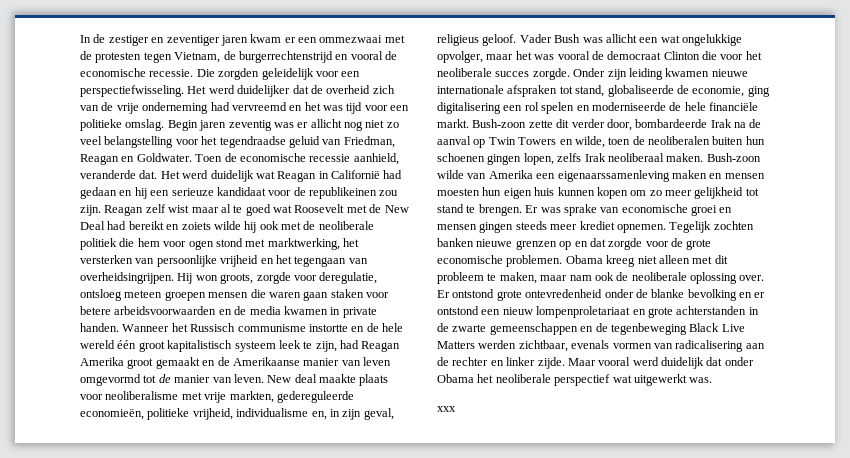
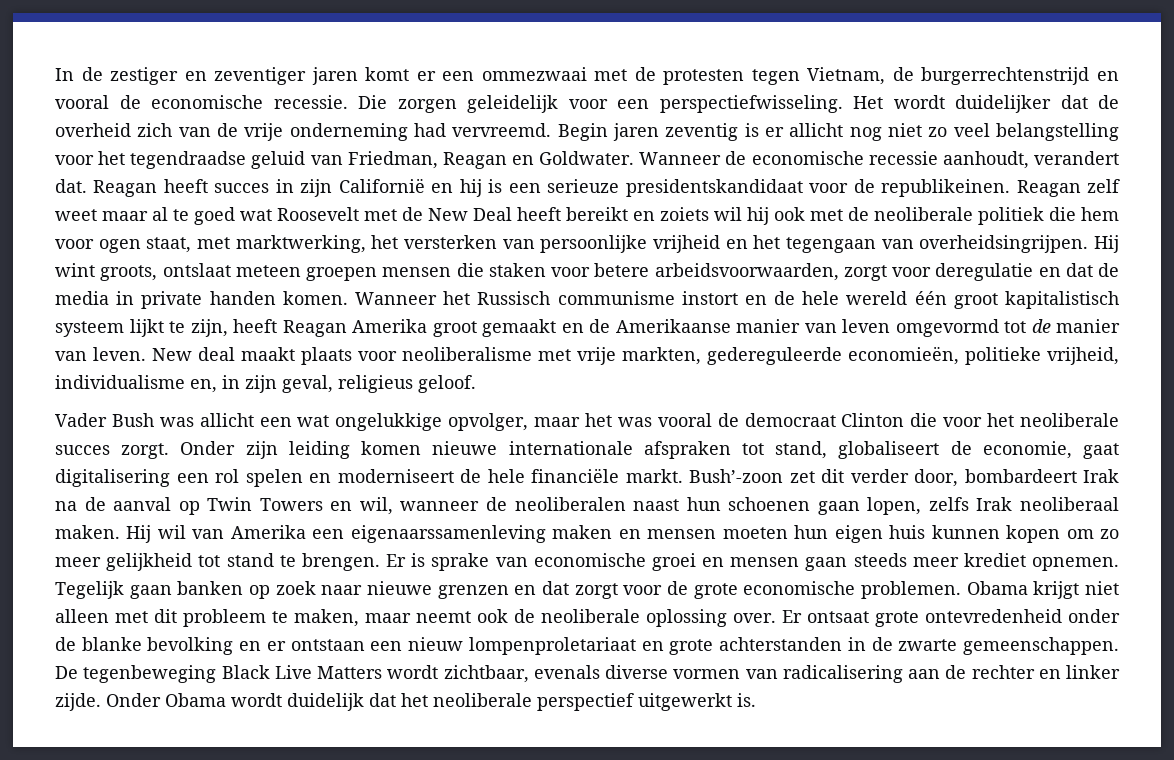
[250,34,282,43] kwam -> [365,67,410,81] komt
[218,68,260,80] zorgden -> [397,99,457,113] zorgen
[208,85,235,94] werd -> [893,95,945,109] wordt
[231,102,410,114] [80,119,165,131] vervreemd en het was tijd voor een politieke omslag. -> [452,123,552,137] vervreemd.
[273,122,294,128] was -> [744,123,759,137] is
[195,154,223,162] Toen -> [639,152,722,165] Wanneer
[353,153,399,165] [80,170,403,182] [80,187,117,199] aanhield, veranderde dat. Het werd duidelijk wat Reagan in Californië had gedaan -> [942,151,1119,169] [55,178,425,197] aanhoudt, verandert dat. Reagan heeft succes in zijn Californië
(147, 193) none -> [488,179,503,193] is
[216,187,399,199] [80,205,101,216] kandidaat voor de republikeinen zou zijn. -> [625,179,1011,197] presidentskandidaat voor de republikeinen.
[168,205,190,213] wist -> [55,209,97,221] weet
[107,221,127,230] had -> [517,207,561,221] heeft
[213,221,241,230] wilde -> [714,207,742,221] wil
[215,238,243,247] stond -> [146,237,192,253] staat,
[195,272,378,284] [80,289,122,301] won groots, zorgde voor deregulatie, ontsloeg -> [55,263,231,281] wint groots, ontslaat
[268,291,329,301] waren gaan -> (484, 270) none
[114,306,232,315] arbeidsvoorwaarden en -> [654,263,1093,281] arbeidsvoorwaarden, zorgt voor deregulatie en dat
[283,306,328,315] kwamen -> (109, 298) none
[80,323,119,332] handen. -> [209,291,348,305] handen komen.
[308,324,348,332] instortte -> [681,291,738,305] instort
[278,340,301,349] leek -> [129,319,164,337] lijkt
[340,340,359,349] had -> [233,319,277,333] heeft
[319,374,356,383] maakte -> [241,347,295,361] maakt
(517, 40) none -> (476, 384) //
[532,68,570,80] zorgde. -> [121,443,170,459] zorgt.
[665,68,710,77] kwamen -> [361,441,422,455] komen
[607,85,674,97] globaliseerde -> [838,441,940,459] globaliseert
[747,86,770,97] ging -> [1082,443,1119,459] gaat
[591,102,666,111] moderniseerde -> [337,469,454,483] moderniseert
[472,119,553,128] Bush-zoon zette -> [689,469,815,483] Bush’-zoon zet
[635,119,708,128] bombardeerde -> [964,469,1077,483] bombardeert
[574,136,631,148] wilde, toen -> [359,497,480,515] wil, wanneer
[712,136,744,145] buiten -> [633,499,680,511] naast
[487,154,522,165] gingen -> [817,501,860,515] gaan
[706,153,761,162] [437,170,464,179] Bush-zoon wilde -> [126,525,186,543] Hij wil
[437,188,480,196] moesten -> [722,527,788,539] moeten
[540,207,561,213] was -> [411,553,426,567] is
[479,222,514,233] gingen -> [805,557,848,571] gaan
[713,221,754,230] [437,238,474,247] zochten banken -> [129,581,363,599] gaan banken op zoek naar
[559,238,643,250] op en dat zorgde -> [514,581,618,599] en dat zorgt
[606,255,636,267] kreeg -> [1033,581,1080,599] krijgt
[569,275,592,281] nam -> [416,611,471,623] neemt
[452,289,495,298] ontstond -> [807,611,869,623] ontsaat
[437,306,479,315] ontstond -> [290,639,365,651] ontstaan
[489,323,608,335] gemeenschappen en de -> [963,637,1119,655] [55,666,78,679] gemeenschappen. De
[478,340,517,349] werden -> [387,665,439,679] wordt
(610, 344) none -> [605,665,668,679] diverse
[567,357,754,369] [437,374,713,386] [437,406,456,412] Maar vooral werd duidelijk dat onder Obama het neoliberale perspectief wat uitgewerkt was. // xxx -> [106,693,756,711] Onder Obama wordt duidelijk dat het neoliberale perspectief uitgewerkt is.

